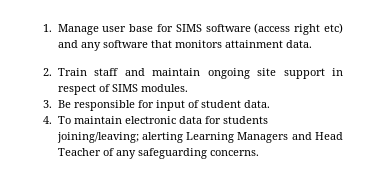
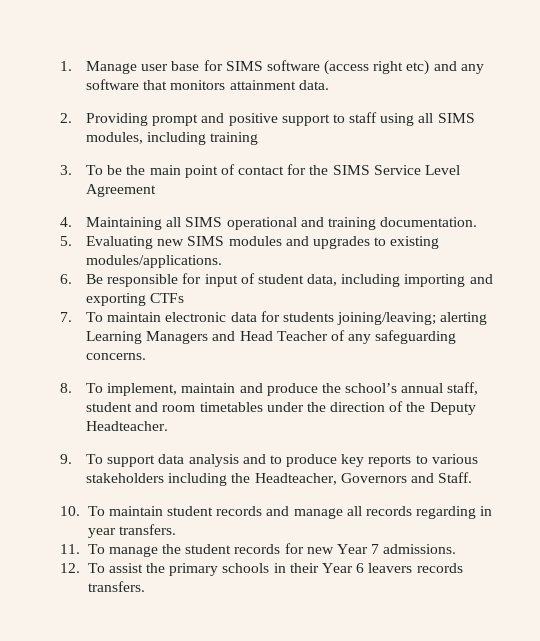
[57,68,343,79] [57,84,188,95] [43,100,53,108] Train staff and maintain ongoing site support in respect of SIMS modules. // 3. -> [85,112,475,126] [85,132,259,145] [59,164,460,178] [85,184,156,197] [59,217,478,230] [59,236,440,249] [85,255,222,268] [59,274,72,284] Providing prompt and positive support to staff using all SIMS modules, including training // 3. To be the main point of contact for the SIMS Service Level Agreement // 4. Maintaining all SIMS operational and training documentation. // 5. Evaluating new SIMS modules and upgrades to existing modules/applications. // 6.
[243,100,270,108] [43,116,53,124] data. // 4. -> [307,274,493,287] [85,293,185,306] [59,312,72,322] data, including importing and exporting CTFs // 7.
(259, 153) none -> [59,382,479,396] [85,401,476,415] [85,421,168,431] [59,454,478,467] [85,472,473,486] [59,506,493,519] [87,524,176,538] [59,543,457,557] [59,563,463,576] [87,581,145,592] // 8. To implement, maintain and produce the school’s annual staff, student and room timetables under the direction of the Deputy Headteacher. // 9. To support data analysis and to produce key reports to various stakeholders including the Headteacher, Governors and Staff. // 10. To maintain student records and manage all records regarding in year transfers. // 11. To manage the student records for new Year 7 admissions. // 12. To assist the primary schools in their Year 6 leavers records transfers.

